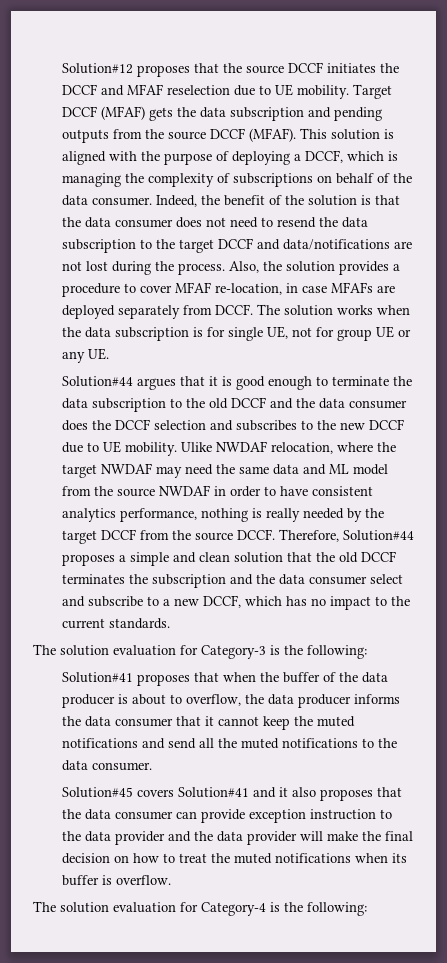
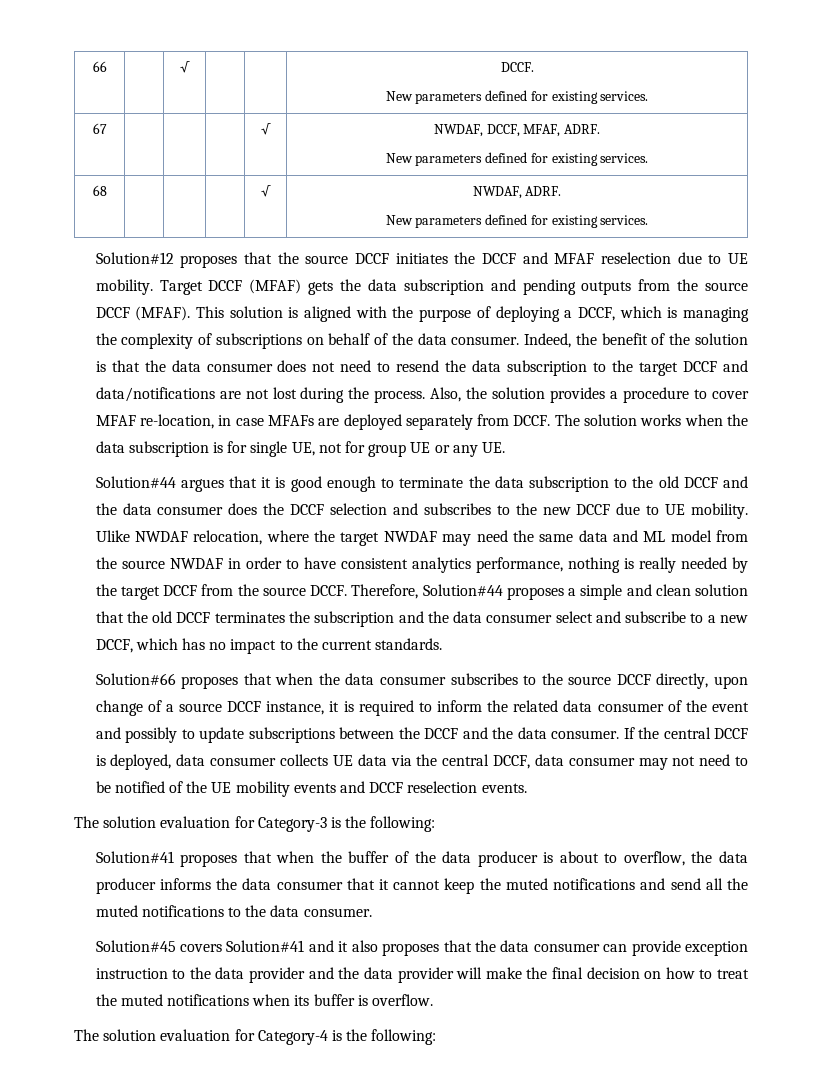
(61, 68) none -> [92,61,107,72] [180,61,190,73] [500,62,534,72] [385,90,649,104] [92,123,107,134] [261,123,271,135] [433,124,601,137] [385,152,649,166] [92,185,107,196] [261,185,271,197] [472,186,562,199] [385,214,649,228] 66 | | √ | | | DCCF. // New parameters defined for existing services. // 67 | | | | √ | NWDAF, DCCF, MFAF, ADRF. // New parameters defined for existing services. // 68 | | | | √ | NWDAF, ADRF. // New parameters defined for existing services. //
(170, 623) none -> [95,673,748,689] [95,700,749,716] [95,727,748,743] [95,754,749,770] [95,781,527,797] // Solution#66 proposes that when the data consumer subscribes to the source DCCF directly, upon change of a source DCCF instance, it is required to inform the related data consumer of the event and possibly to update subscriptions between the DCCF and the data consumer. If the central DCCF is deployed, data consumer collects UE data via the central DCCF, data consumer may not need to be notified of the UE mobility events and DCCF reselection events.

